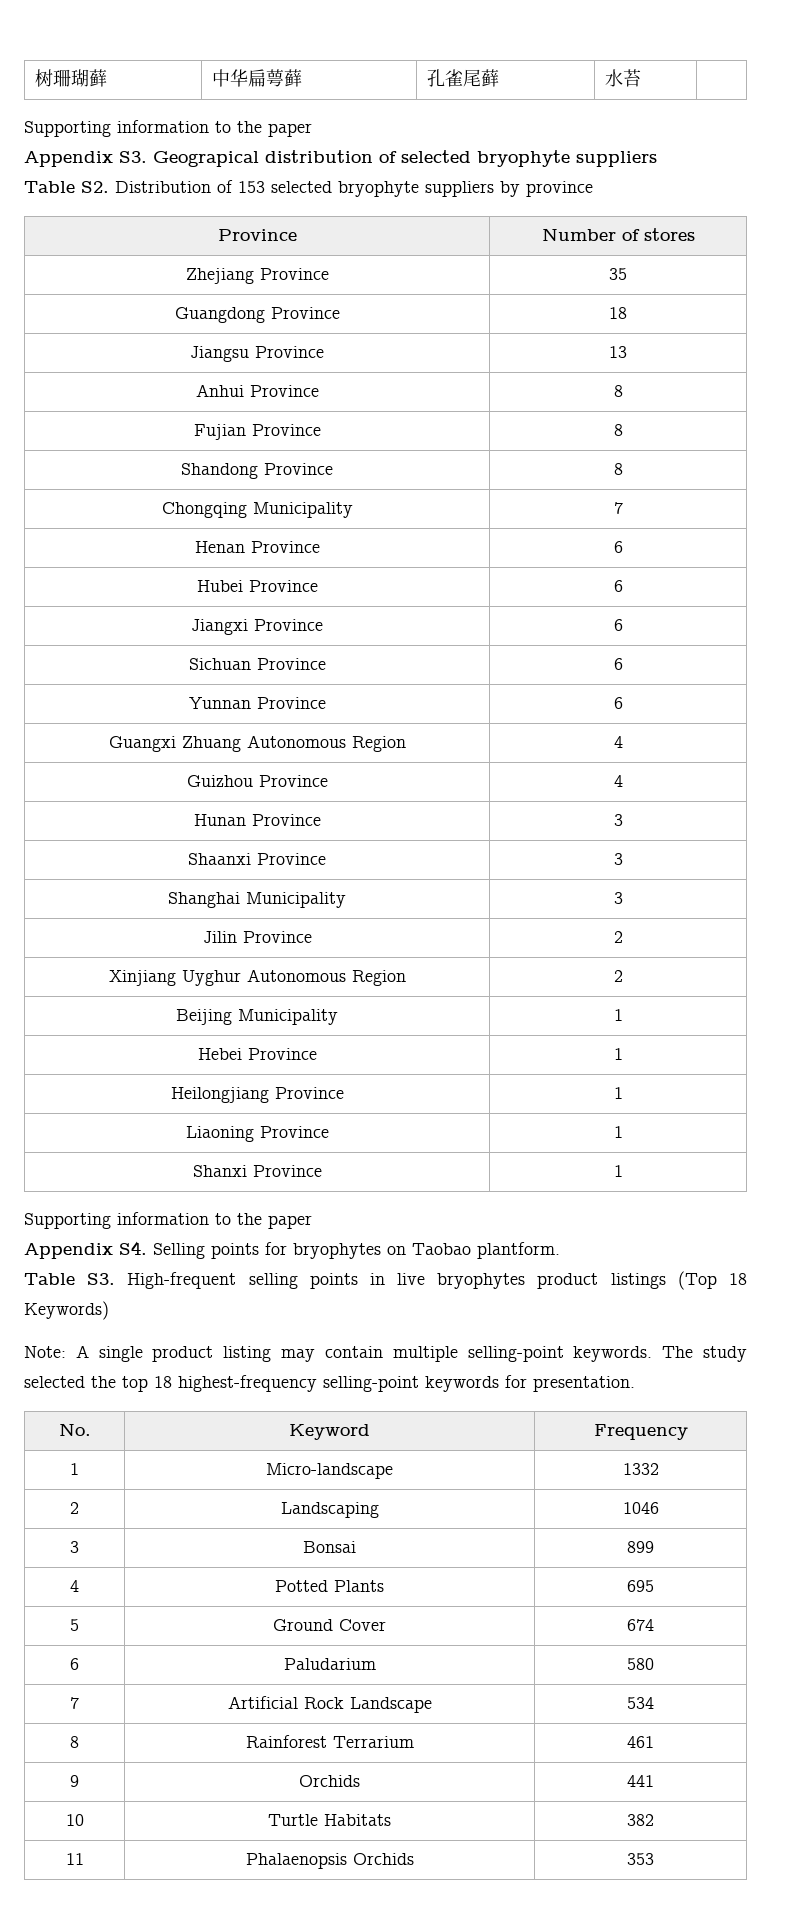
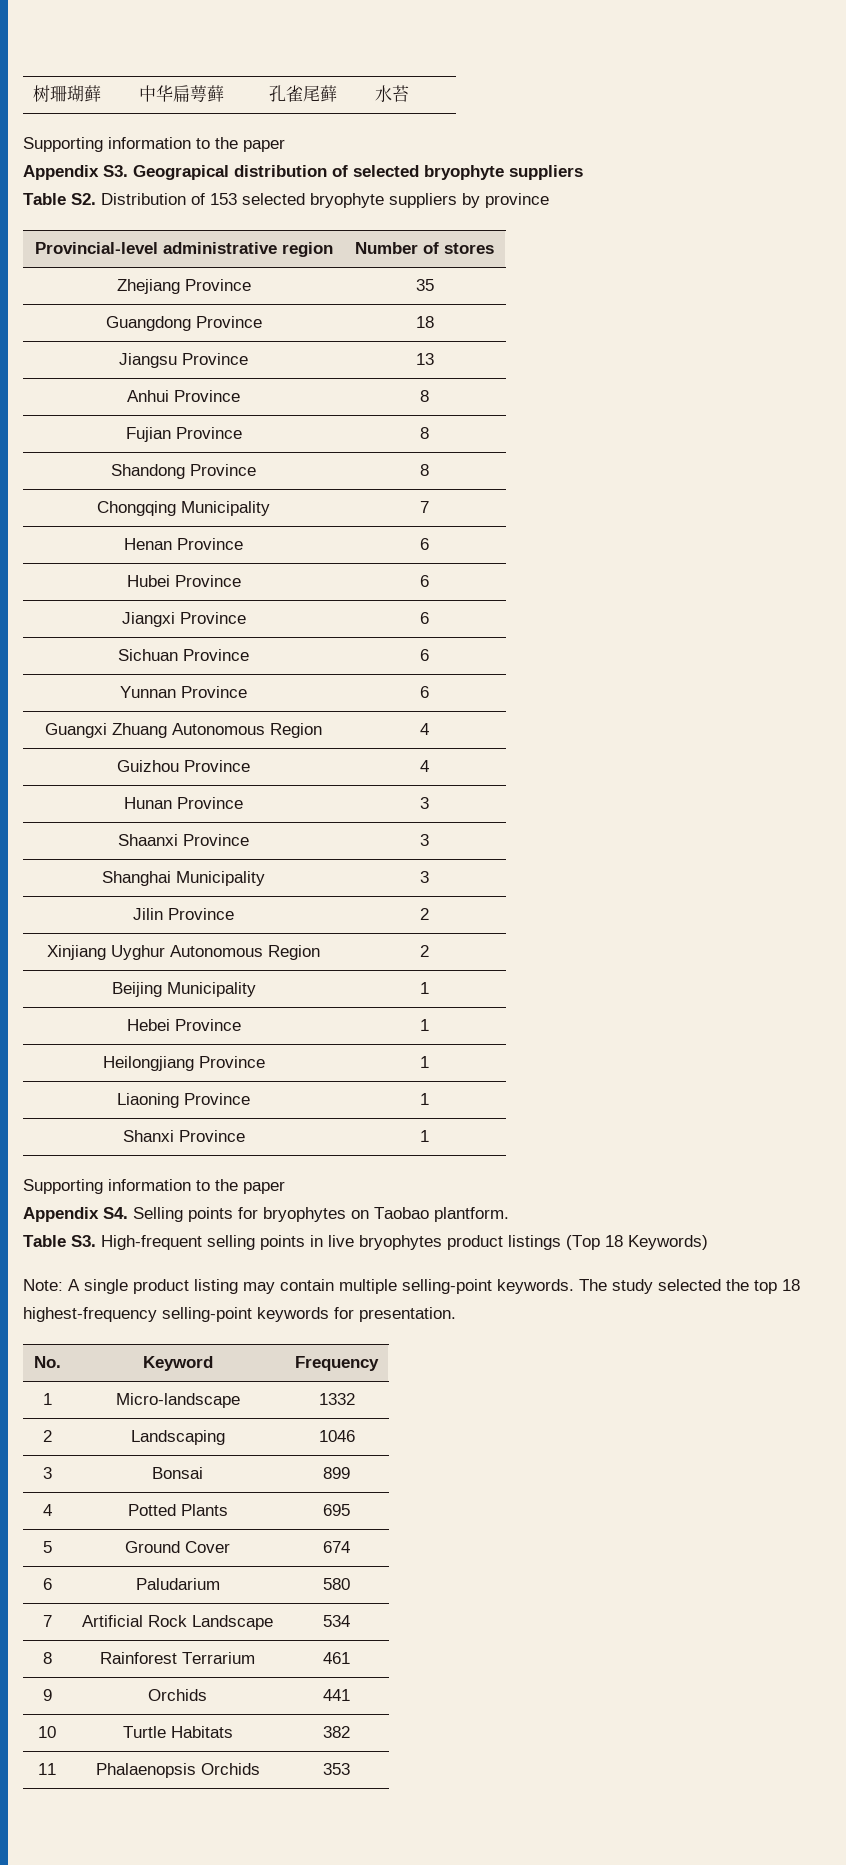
[217,229,297,241] Province -> [34,242,333,257] Provincial-level administrative region

